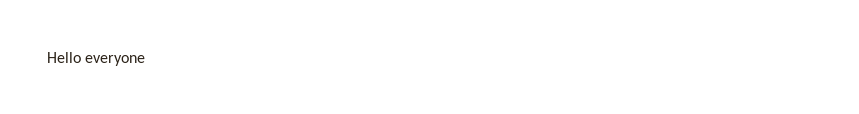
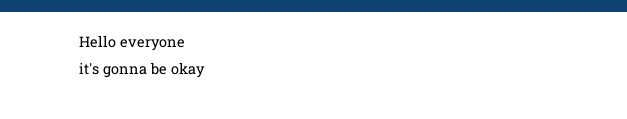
(146, 60) none -> [79,62,205,78] // it's gonna be okay

